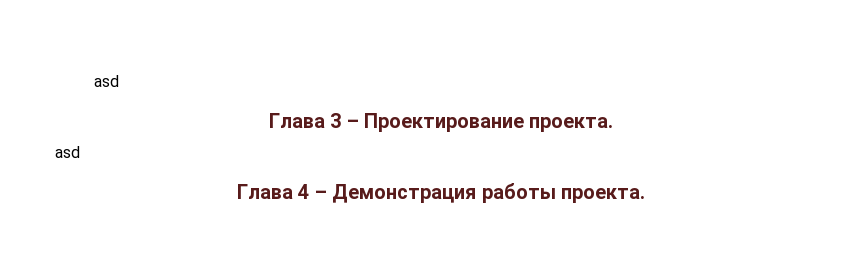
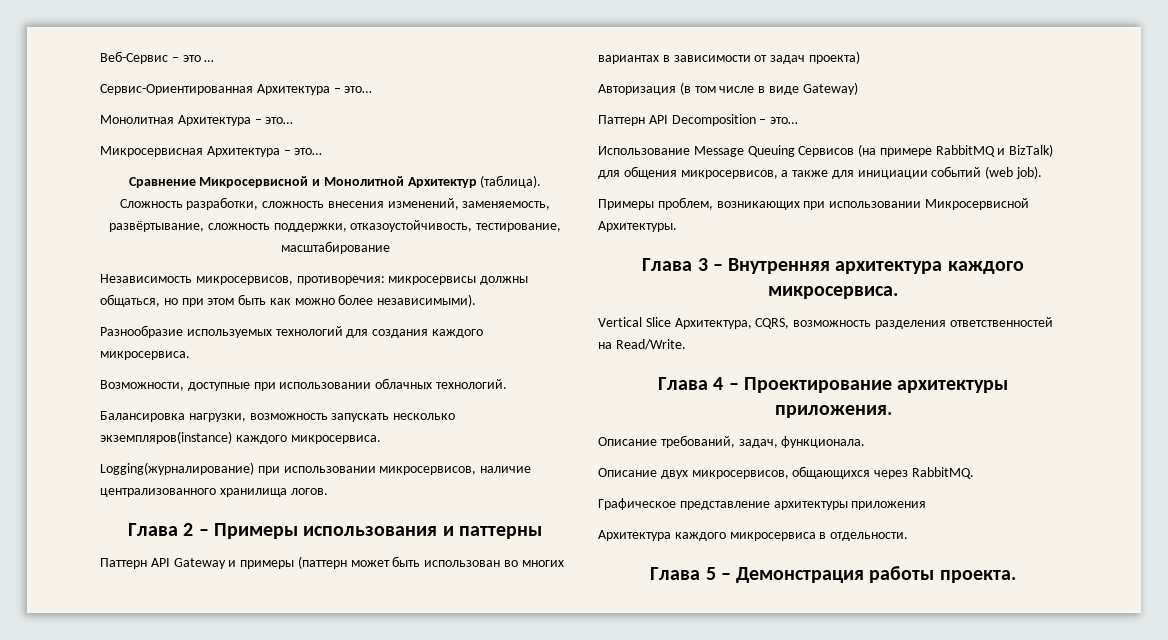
[94,75,120,87] [268,113,614,132] [55,146,80,158] [237,184,310,199] asd // Глава 3 – Проектирование проекта. // asd // Глава 4 -> [100,51,215,64] [100,84,373,95] [100,115,294,126] [100,146,323,157] [128,175,542,188] [119,197,551,210] [108,220,562,232] [280,241,390,254] [100,274,529,285] [100,294,477,307] [100,325,483,338] [100,351,190,360] [100,378,507,391] [100,411,456,422] [100,431,381,444] [100,462,532,475] [100,488,328,497] [128,523,542,539] [100,556,564,569] [598,51,860,64] [598,82,858,95] [598,114,799,126] [598,144,1054,157] [598,166,1043,179] [598,197,1029,210] [598,221,677,232] [642,258,1024,274] [768,286,898,299] [598,317,1053,329] [598,339,686,350] [657,377,1009,393] [774,405,892,418] [598,435,866,448] [598,466,974,479] [598,498,927,510] [598,530,909,541] [650,567,716,580] Веб-Сервис – это … // Сервис-Ориентированная Архитектура – это… // Монолитная Архитектура – это… // Микросервисная Архитектура – это… // Сравнение Микросервисной и Монолитной Архитектур (таблица). Сложность разработки, сложность внесения изменений, заменяемость, развёртывание, сложность поддержки, отказоустойчивость, тестирование, масштабирование // Независимость микросервисов, противоречия: микросервисы должны общаться, но при этом быть как можно более независимыми). // Разнообразие используемых технологий для создания каждого микросервиса. // Возможности, доступные при использовании облачных технологий. // Балансировка нагрузки, возможность запускать несколько экземпляров(instance) каждого микросервиса. // Logging(журналирование) при использовании микросервисов, наличие централизованного хранилища логов. // Глава 2 – Примеры использования и паттерны // Паттерн API Gateway и примеры (паттерн может быть использован во многих вариантах в зависимости от задач проекта) // Авторизация (в том числе в виде Gateway) // Паттерн API Decomposition – это… // Использование Message Queuing Сервисов (на примере RabbitMQ и BizTalk) для общения микросервисов, а также для инициации событий (web job). // Примеры проблем, возникающих при использовании Микросервисной Архитектуры. // Глава 3 – Внутренняя архитектура каждого микросервиса. // Vertical Slice Архитектура, CQRS, возможность разделения ответственностей на Read/Write. // Глава 4 – Проектирование архитектуры приложения. // Описание требований, задач, функционала. // Описание двух микросервисов, общающихся через RabbitMQ. // Графическое представление архитектуры приложения // Архитектура каждого микросервиса в отдельности. // Глава 5

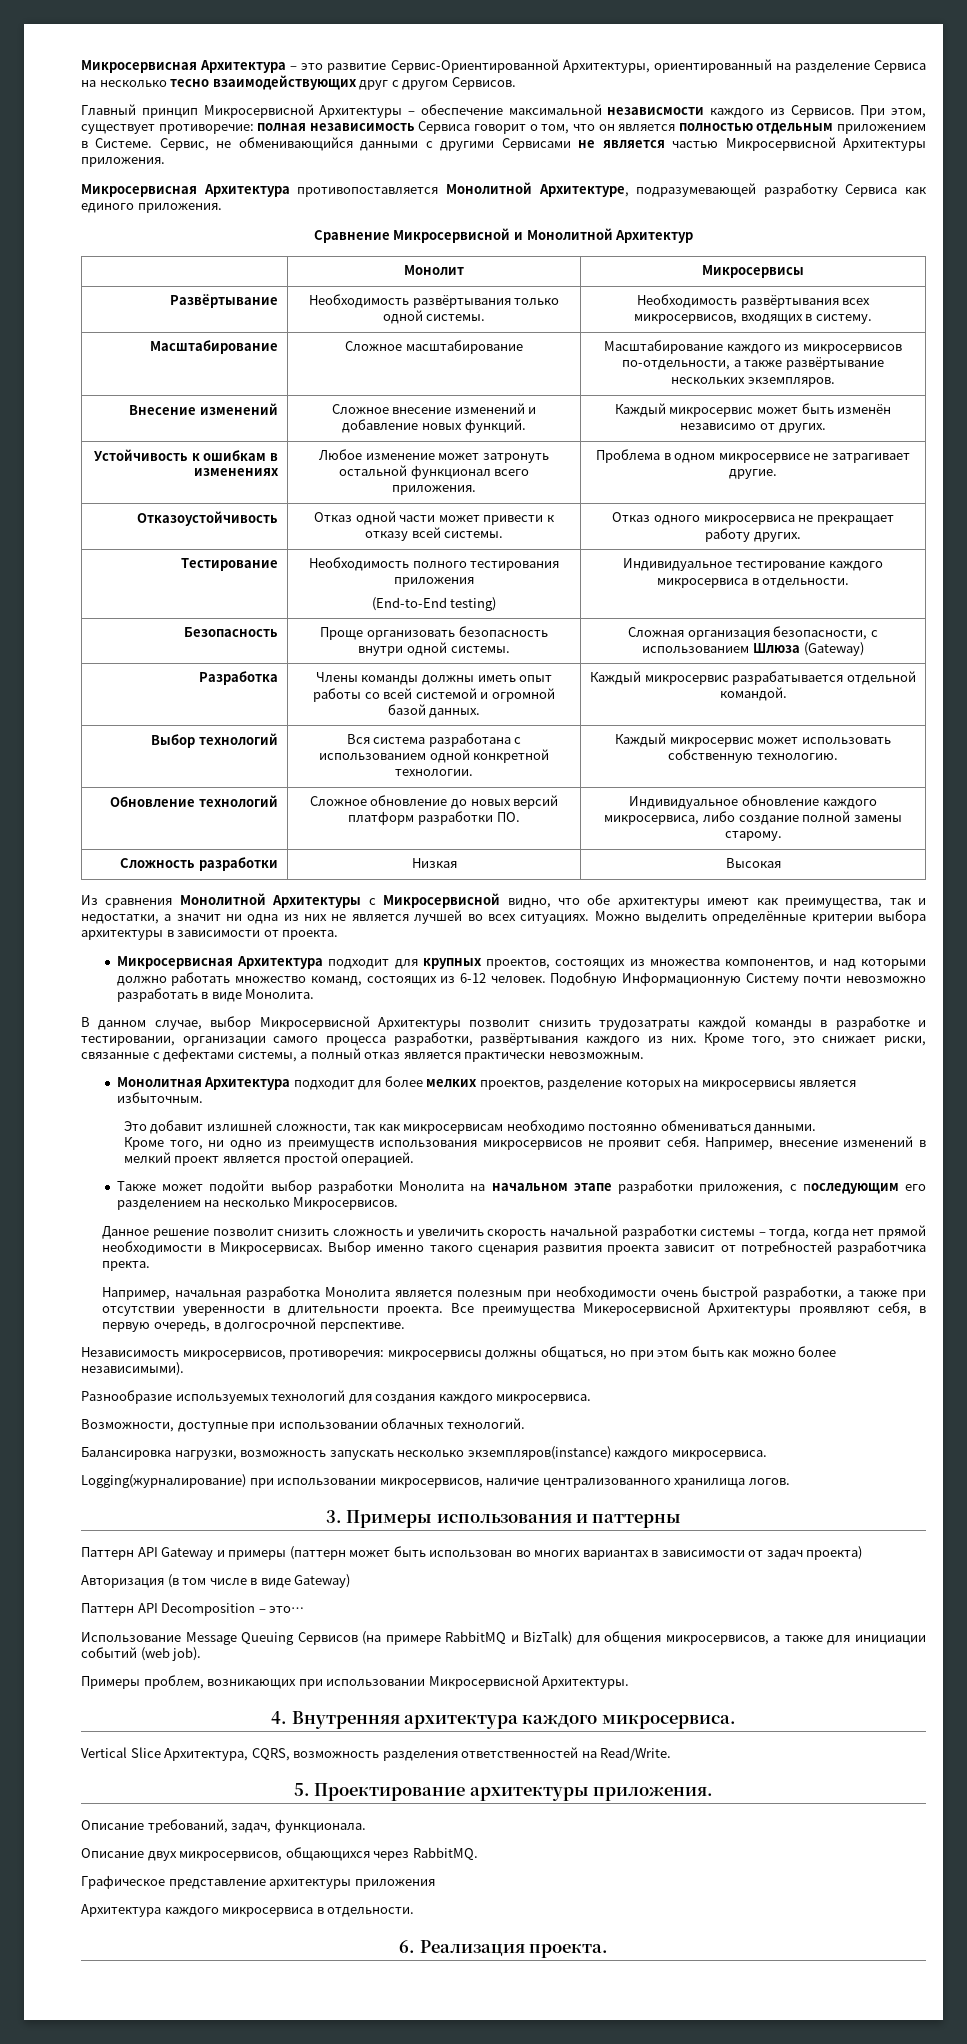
[100,51,215,64] [100,84,373,95] [100,115,294,126] [100,146,323,157] Веб-Сервис – это … // Сервис-Ориентированная Архитектура – это… // Монолитная Архитектура – это… // Микросервисная Архитектура – это… -> [81,59,927,73] [81,75,516,90] [81,104,926,118] [81,121,927,134] [81,137,926,151] [81,157,165,167] [81,182,927,197] [81,203,222,213] Микросервисная Архитектура – это развитие Сервис-Ориентированной Архитектуры, ориентированный на разделение Сервиса на несколько тесно взаимодействующих друг с другом Сервисов. // Главный принцип Микросервисной Архитектуры – обеспечение максимальной независмости каждого из Сервисов. При этом, существует противоречие: полная независимость Сервиса говорит о том, что он является полностью отдельным приложением в Системе. Сервис, не обменивающийся данными с другими Сервисами не является частью Микросервисной Архитектуры приложения. // Микросервисная Архитектура противопоставляется Монолитной Архитектуре, подразумевающей разработку Сервиса как единого приложения.
[480,175,542,188] [119,197,551,210] [108,220,562,232] [280,241,390,254] (таблица). Сложность разработки, сложность внесения изменений, заменяемость, развёртывание, сложность поддержки, отказоустойчивость, тестирование, масштабирование -> [404,265,464,275] [701,265,804,278] [169,294,278,308] [308,294,560,308] [382,310,486,324] [636,294,871,308] [634,314,872,324] [149,340,278,354] [345,340,523,354] [604,340,902,354] [622,357,884,370] [671,377,835,387] [129,403,278,415] [331,403,537,414] [342,419,526,433] [614,403,892,417] [680,423,826,433] [94,449,278,461] [193,468,279,476] [319,449,549,463] [338,465,530,479] [392,485,476,495] [596,449,910,463] [728,469,777,479] [136,511,278,526] [314,511,555,525] [364,527,504,541] [612,512,894,525] [705,528,801,542] [180,558,278,571] [308,557,560,571] [394,577,474,587] [371,597,497,611] [623,558,883,571] [656,578,850,588] [183,627,278,637] [320,626,548,640] [358,642,510,656] [628,626,878,640] [642,642,864,656] [198,671,278,685] [315,672,553,685] [313,688,555,702] [387,704,481,718] [590,671,916,685] [719,687,787,701] [151,733,278,748] [346,733,522,747] [318,749,550,763] [395,769,473,776] [615,733,891,747] [668,749,838,763] [110,795,278,807] [309,795,559,809] [348,811,520,825] [629,795,877,809] [604,811,902,825] [724,831,782,841] [120,857,278,871] [411,858,457,868] [725,858,781,868] [81,893,927,908] [81,910,927,924] [81,930,339,940] [116,956,927,969] [116,972,926,986] [116,988,315,1002] [81,1016,926,1030] [81,1032,927,1046] [81,1048,644,1062] [116,1076,857,1090] [116,1092,203,1103] [123,1120,817,1134] [123,1136,926,1150] [123,1152,415,1166] [116,1180,927,1194] [116,1197,399,1210] [102,1225,926,1239] [102,1241,926,1255] [102,1261,151,1271] [102,1286,926,1300] [102,1302,926,1316] [102,1318,405,1332] // | Монолит | Микросервисы // Развёртывание | Необходимость развёртывания только одной системы. | Необходимость развёртывания всех микросервисов, входящих в систему. // Масштабирование | Сложное масштабирование | Масштабирование каждого из микросервисов по-отдельности, а также развёртывание нескольких экземпляров. // Внесение изменений | Сложное внесение изменений и добавление новых функций. | Каждый микросервис может быть изменён независимо от других. // Устойчивость к ошибкам в изменениях | Любое изменение может затронуть остальной функционал всего приложения. | Проблема в одном микросервисе не затрагивает другие. // Отказоустойчивость | Отказ одной части может привести к отказу всей системы. | Отказ одного микросервиса не прекращает работу других. // Тестирование | Необходимость полного тестирования приложения // (End-to-End testing) | Индивидуальное тестирование каждого микросервиса в отдельности. // Безопасность | Проще организовать безопасность внутри одной системы. | Сложная организация безопасности, с использованием Шлюза (Gateway) // Разработка | Члены команды должны иметь опыт работы со всей системой и огромной базой данных. | Каждый микросервис разрабатывается отдельной командой. // Выбор технологий | Вся система разработана с использованием одной конкретной технологии. | Каждый микросервис может использовать собственную технологию. // Обновление технологий | Сложное обновление до новых версий платформ разработки ПО. | Индивидуальное обновление каждого микросервиса, либо создание полной замены старому. // Сложность разработки | Низкая | Высокая // Из сравнения Монолитной Архитектуры с Микросервисной видно, что обе архитектуры имеют как преимущества, так и недостатки, а значит ни одна из них не является лучшей во всех ситуациях. Можно выделить определённые критерии выбора архитектуры в зависимости от проекта. // Микросервисная Архитектура подходит для крупных проектов, состоящих из множества компонентов, и над которыми должно работать множество команд, состоящих из 6-12 человек. Подобную Информационную Систему почти невозможно разработать в виде Монолита. // В данном случае, выбор Микросервисной Архитектуры позволит снизить трудозатраты каждой команды в разработке и тестировании, организации самого процесса разработки, развёртывания каждого из них. Кроме того, это снижает риски, связанные с дефектами системы, а полный отказ является практически невозможным. // Монолитная Архитектура подходит для более мелких проектов, разделение которых на микросервисы является избыточным. // Это добавит излишней сложности, так как микросервисам необходимо постоянно обмениваться данными. // Кроме того, ни одно из преимуществ использования микросервисов не проявит себя. Например, внесение изменений в мелкий проект является простой операцией. // Также может подойти выбор разработки Монолита на начальном этапе разработки приложения, с последующим его разделением на несколько Микросервисов. // Данное решение позволит снизить сложность и увеличить скорость начальной разработки системы – тогда, когда нет прямой необходимости в Микросервисах. Выбор именно такого сценария развития проекта зависит от потребностей разработчика пректа. // Например, начальная разработка Монолита является полезным при необходимости очень быстрой разработки, а также при отсутствии уверенности в длительности проекта. Все преимущества Микеросервисной Архитектуры проявляют себя, в первую очередь, в долгосрочной перспективе.
[128,523,209,536] Глава 2 – -> [325,1510,342,1523] 3.
[642,258,723,271] Глава 3 – -> [271,1711,288,1724] 4.
[657,377,739,390] Глава 4 – -> [293,1783,310,1796] 5.
[650,566,935,583] Глава 5 – Демонстрация работы -> [399,1940,525,1957] 6. Реализация

